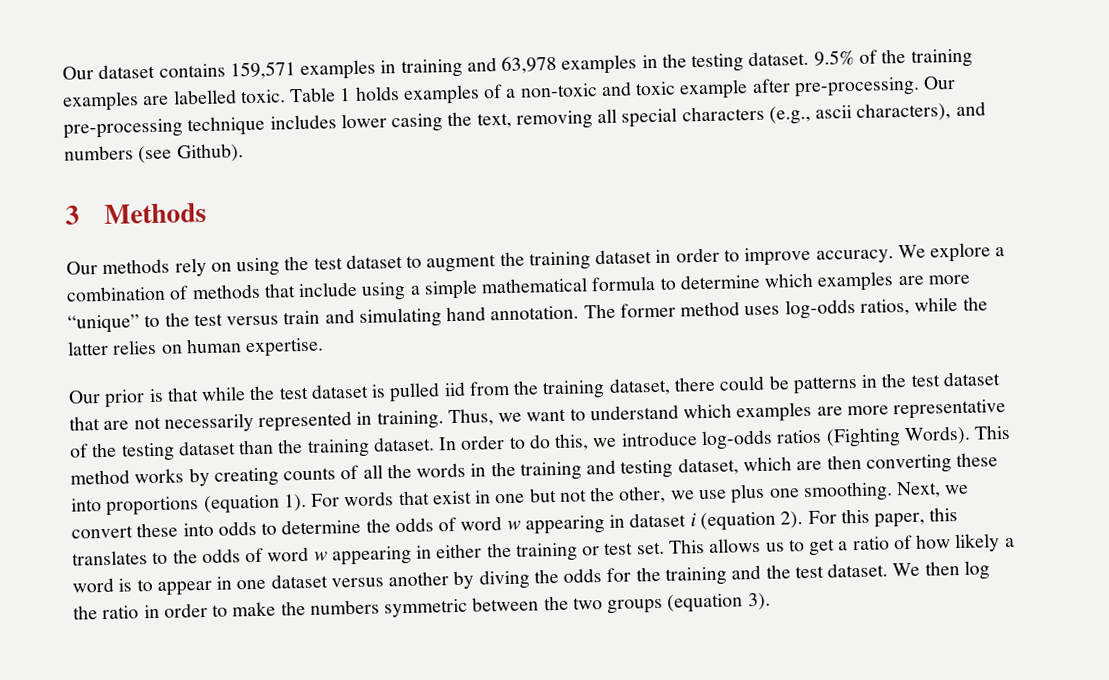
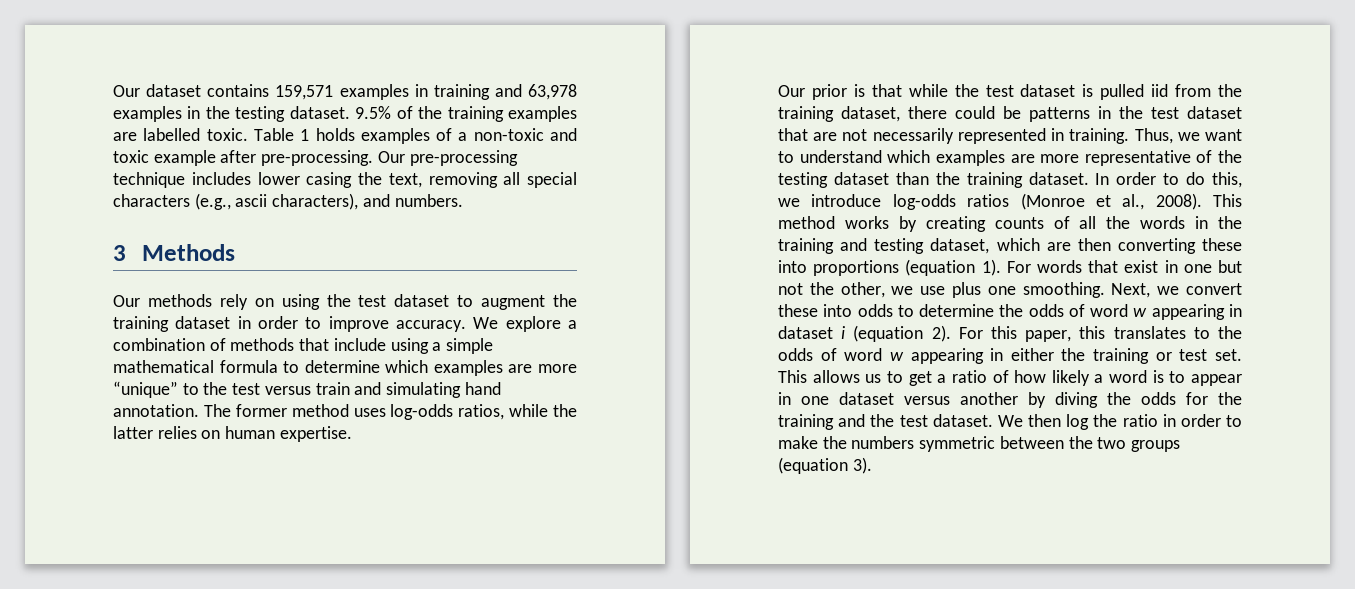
[64,143,244,164] numbers (see Github). -> [394,194,463,207] numbers.
[825,425,971,448] (Fighting Words). -> [1020,193,1202,210] (Monroe et al., 2008).

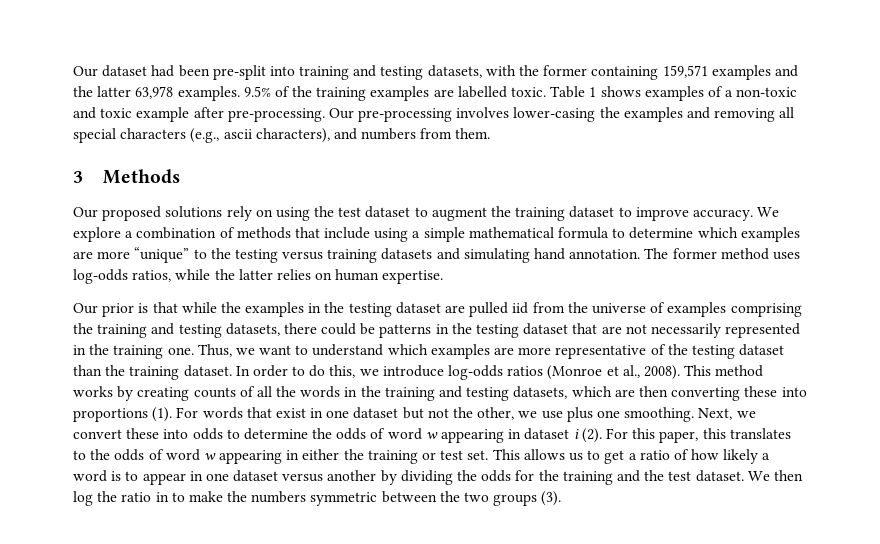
[207,84,577,100] [113,106,350,122] contains 159,571 examples in training and 63,978 examples in the testing dataset. -> [151,65,798,80] [73,86,240,101] had been pre-split into training and testing datasets, with the former containing 159,571 examples and the latter 63,978 examples.
[315,128,355,141] holds -> [600,86,641,97] shows
[113,172,422,188] technique includes lower casing the text, -> [456,107,711,122] involves lower-casing the examples and
[394,194,463,207] numbers. -> [361,128,491,140] numbers from them.
[147,294,212,307] methods -> [102,206,223,221] proposed solutions
[237,316,298,329] in order -> (615, 212) none
[232,382,350,395] test versus train -> [234,248,433,263] testing versus training datasets
[985,84,1242,100] [778,106,900,122] test dataset is pulled iid from the training dataset, -> [245,302,802,317] [73,323,280,338] examples in the testing dataset are pulled iid from the universe of examples comprising the training and testing datasets,
[1151,107,1179,119] test -> [476,324,520,338] testing
[1069,128,1130,144] training. -> [89,344,194,359] the training one.
[930,238,990,254] dataset, -> [513,386,568,399] datasets,
[905,259,1001,276] (equation 1). -> [152,407,173,422] (1).
(1212, 268) none -> [353,407,399,419] dataset
[853,325,951,342] (equation 2). -> [581,428,602,443] (2).
[1055,392,1098,408] diving -> [400,470,453,485] dividing
[1180,414,1221,427] order -> (169, 497) none
[778,457,872,474] (equation 3). -> [541,491,562,506] (3).

